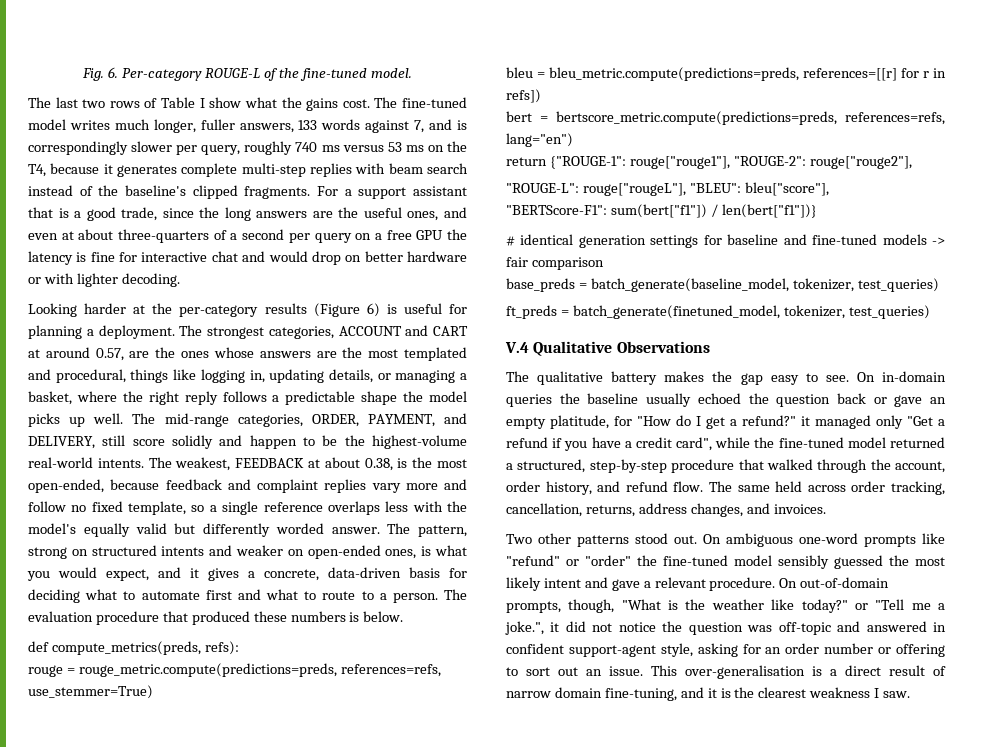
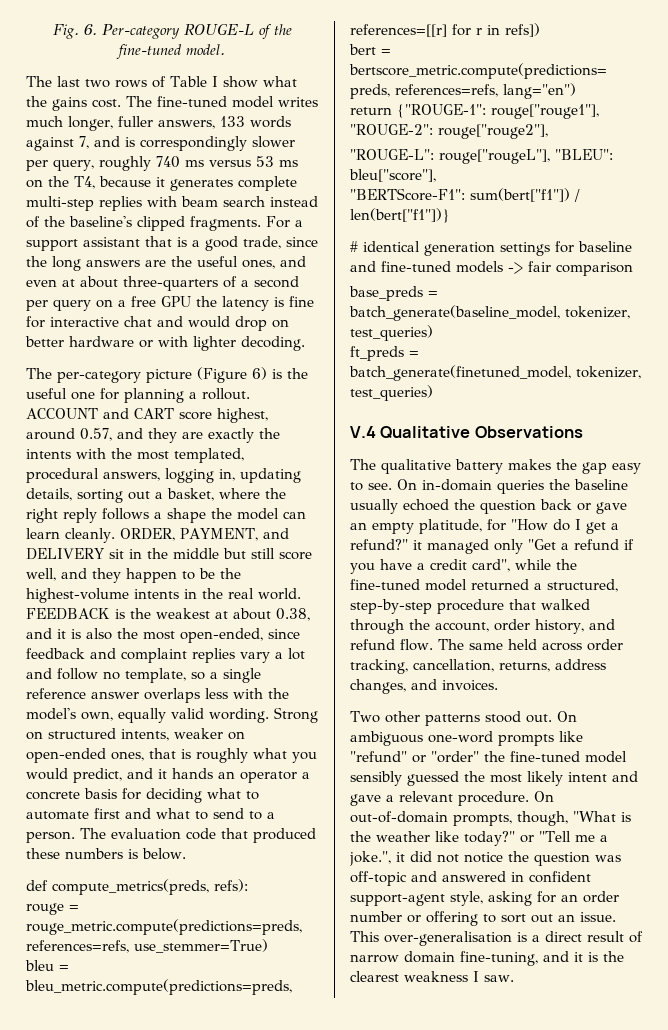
[28,303,468,317] [28,325,468,339] [28,347,467,361] [28,369,197,383] Looking harder at the per-category results (Figure 6) is useful for planning a deployment. The strongest categories, ACCOUNT and CART at around 0.57, are the ones whose answers are the most templated and procedural, things like -> [26,367,308,383] [26,388,250,403] [26,408,268,423] [26,428,280,443] [26,448,244,463] [26,468,160,483] The per-category picture (Figure 6) is the useful one for planning a rollout. ACCOUNT and CART score highest, around 0.57, and they are exactly the intents with the most templated, procedural answers,
[377,370,456,383] or managing -> [77,489,150,503] sorting out
[285,391,356,405] predictable -> (162, 515) none
[28,413,467,427] [28,435,243,449] picks up well. The mid-range categories, ORDER, PAYMENT, and DELIVERY, still score solidly and -> [283,511,306,519] [26,528,289,543] [26,548,312,560] [26,568,121,583] can learn cleanly. ORDER, PAYMENT, and DELIVERY sit in the middle but still score well, and they
[28,457,408,471] real-world intents. The weakest, FEEDBACK at about 0.38, is -> [134,588,301,600] [26,608,310,621] [26,628,112,640] intents in the real world. FEEDBACK is the weakest at about 0.38, and it is also
[110,479,160,490] because -> [268,629,300,639] since
[405,483,438,490] more -> [275,648,305,660] a lot
[91,501,123,512] fixed -> (120, 675) none
(323, 507) none -> [91,691,139,699] answer
(76, 528) none -> [81,711,113,721] own,
[174,523,467,537] [28,545,233,559] but differently worded answer. The pattern, strong on structured intents and -> [209,707,318,723] [26,728,169,741] wording. Strong on structured intents,
[421,546,432,556] is -> [149,748,248,763] that is roughly
[106,567,401,581] expect, and it gives a concrete, data-driven -> [73,768,310,783] [26,791,80,800] predict, and it hands an operator a concrete
[322,591,356,600] route -> [213,808,244,819] send
[95,611,159,625] procedure -> [186,828,216,840] code

